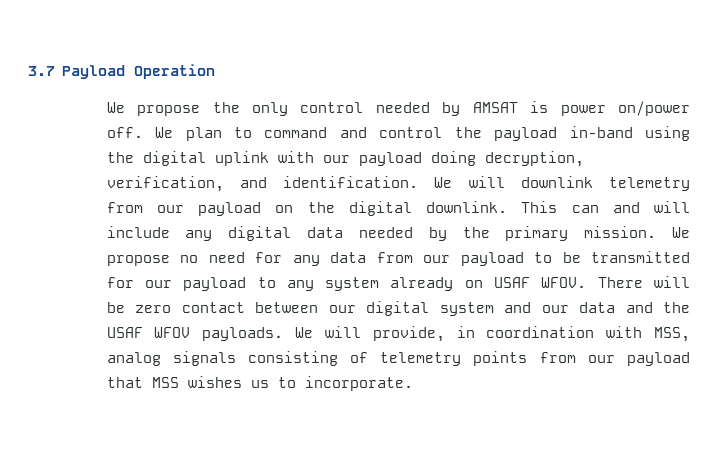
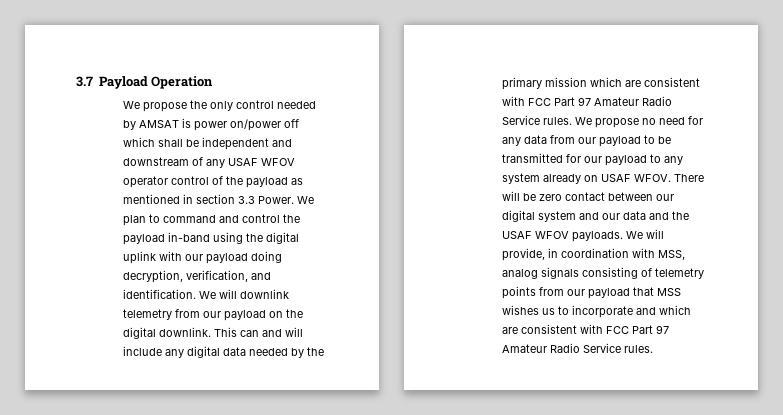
[106,127,143,138] off. -> [284,119,300,128] [123,137,293,150] [123,157,296,168] [123,176,304,188] [123,194,295,204] off which shall be independent and downstream of any USAF WFOV operator control of the payload as mentioned in section 3.3 Power.
[584,226,657,238] mission. -> [545,77,701,87] [502,96,673,106] [502,115,573,125] mission which are consistent with FCC Part 97 Amateur Radio Service rules.
[304,376,413,391] incorporate. -> [572,305,692,318] [502,324,670,334] [502,343,654,353] incorporate and which are consistent with FCC Part 97 Amateur Radio Service rules.

